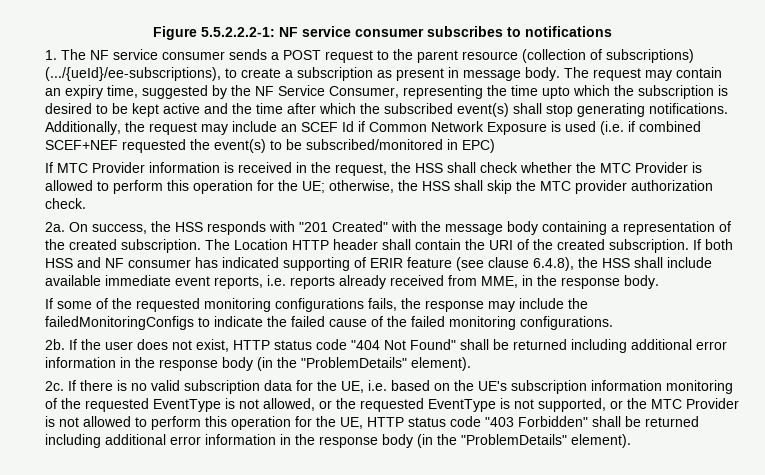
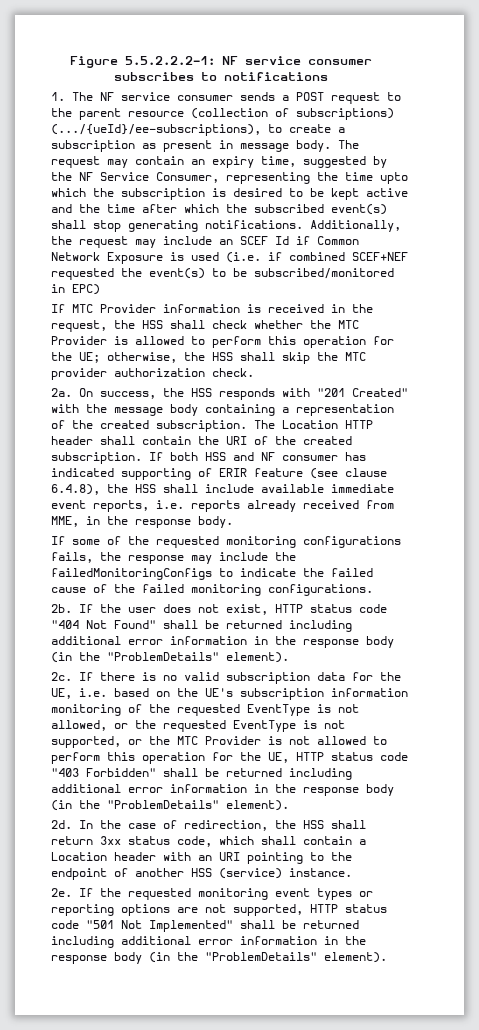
(631, 441) none -> [50,820,366,831] [50,836,366,847] [50,852,352,864] [50,868,352,880] [50,888,373,900] [50,904,387,916] [50,920,359,932] [50,936,366,948] [50,952,387,964] // 2d. In the case of redirection, the HSS shall return 3xx status code, which shall contain a Location header with an URI pointing to the endpoint of another HSS (service) instance. // 2e. If the requested monitoring event types or reporting options are not supported, HTTP status code "501 Not Implemented" shall be returned including additional error information in the response body (in the "ProblemDetails" element).

